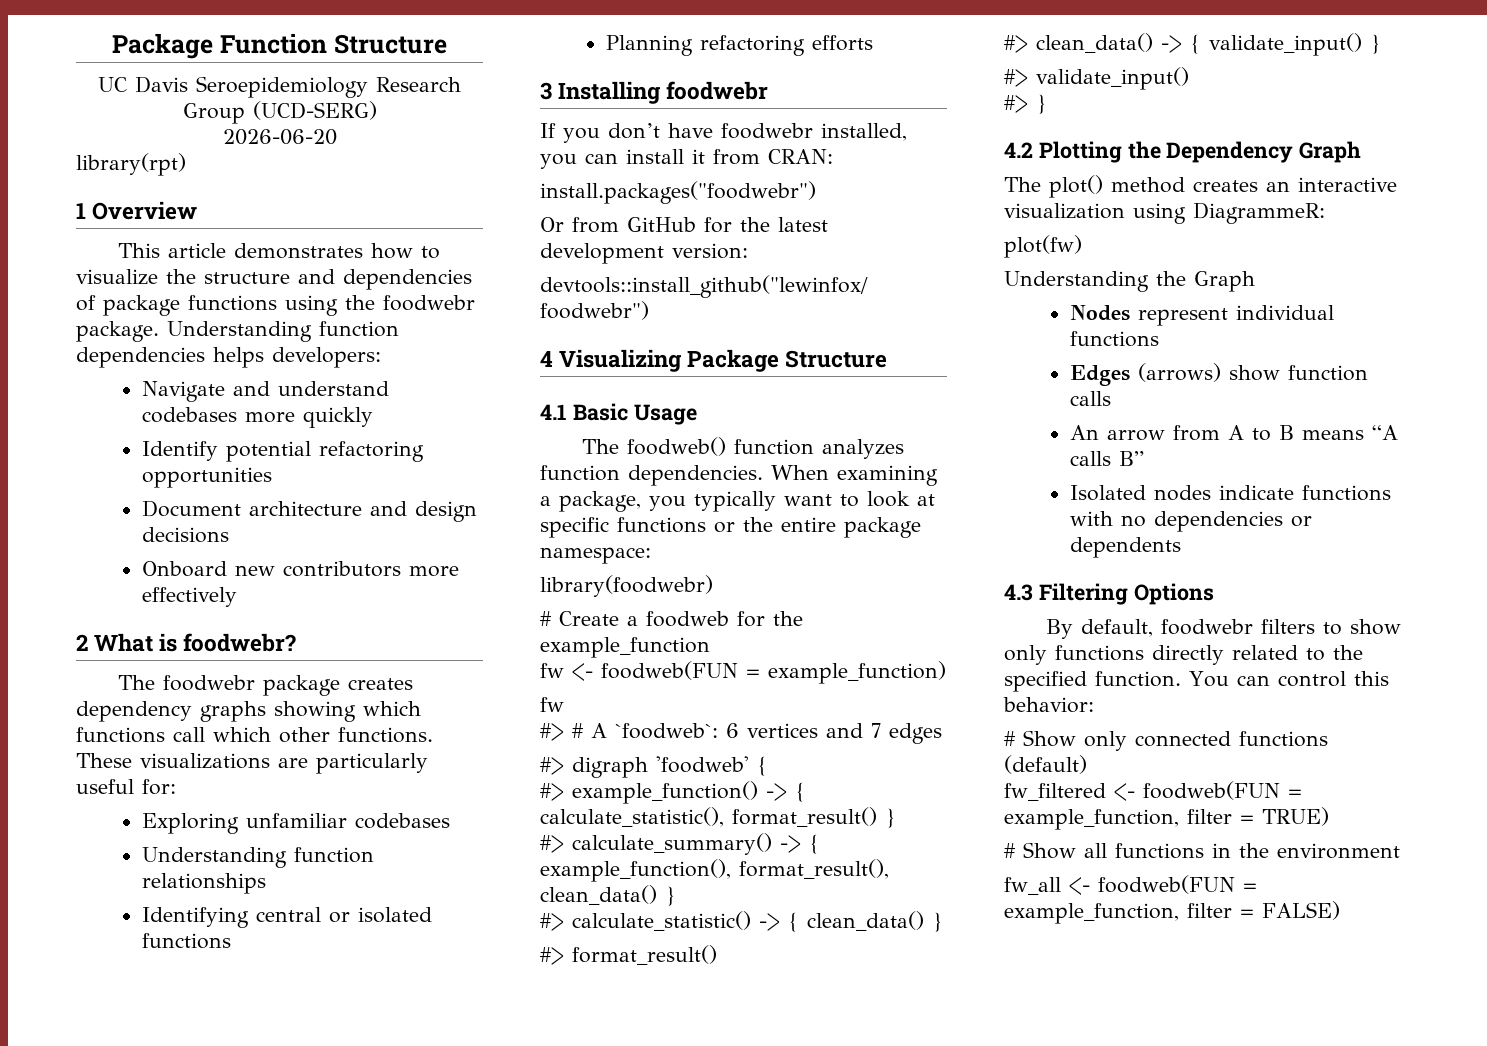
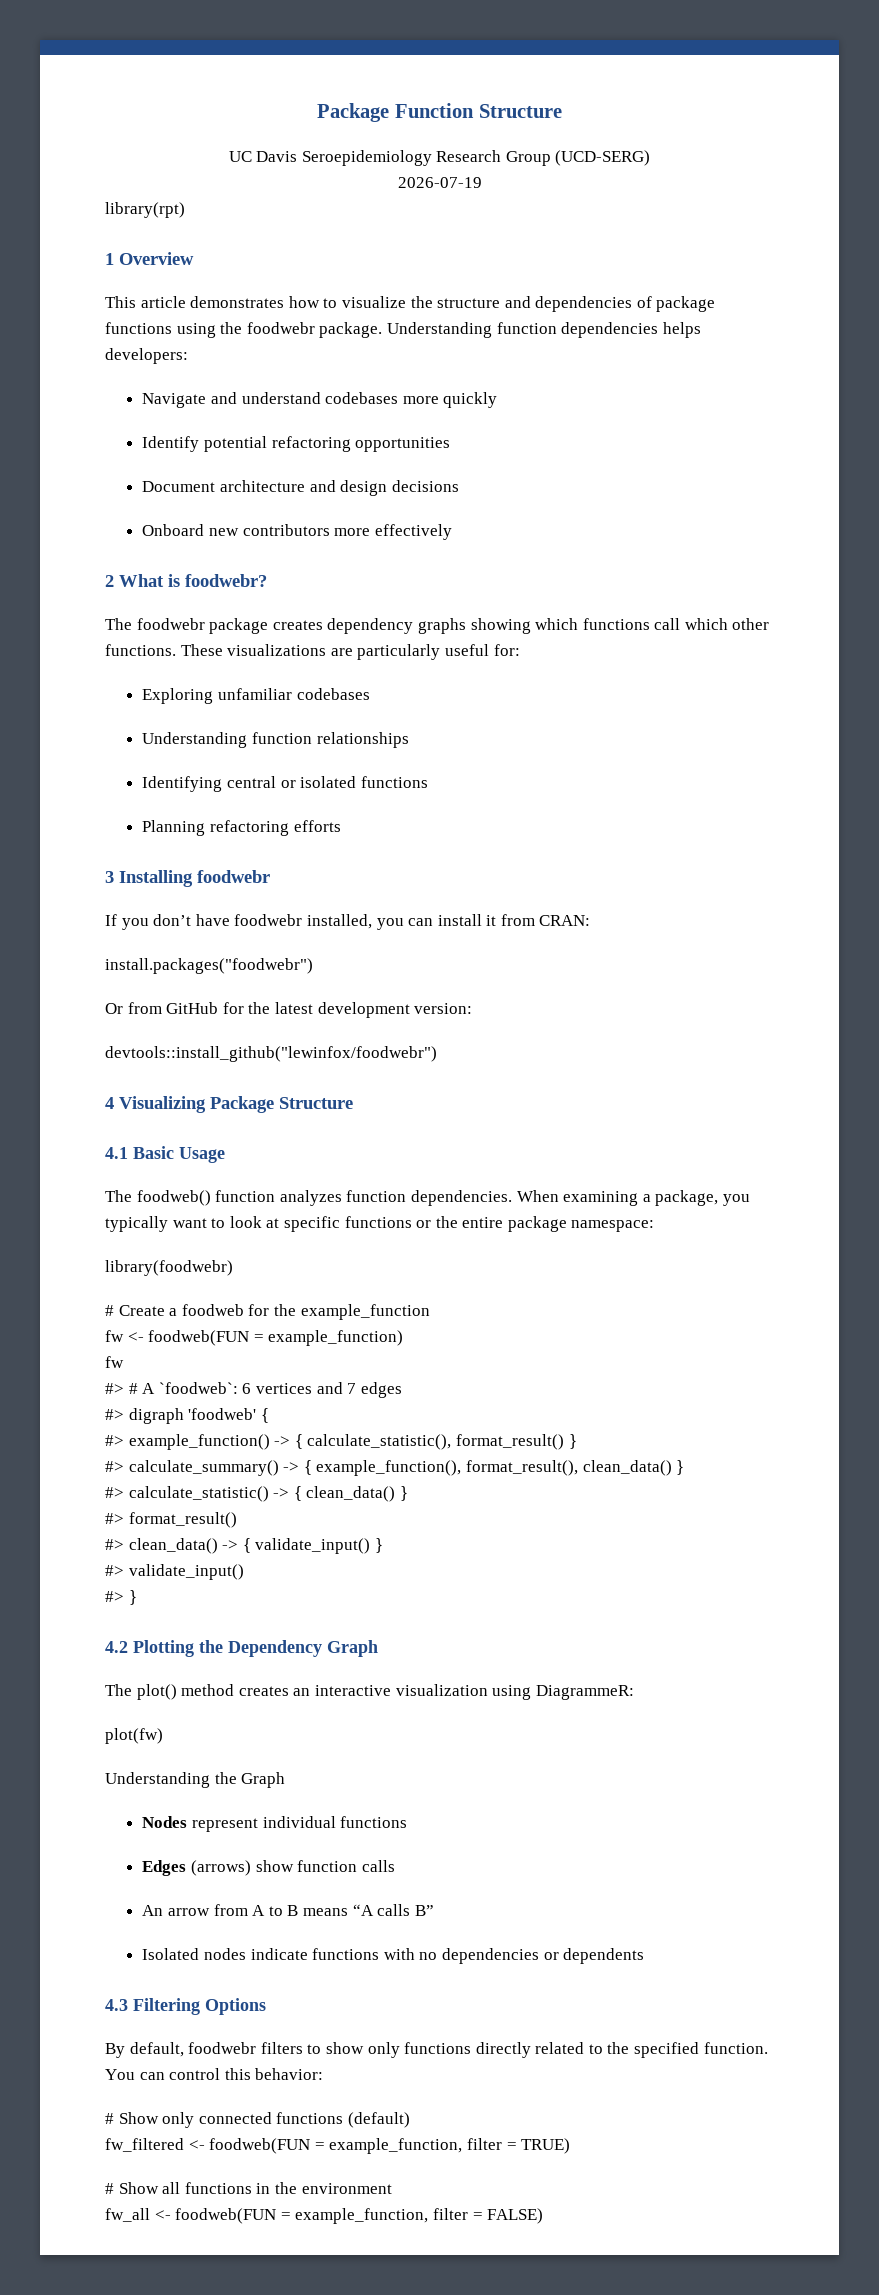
[222,129,337,145] 2026-06-20 -> [397,177,482,188] 2026-07-19

